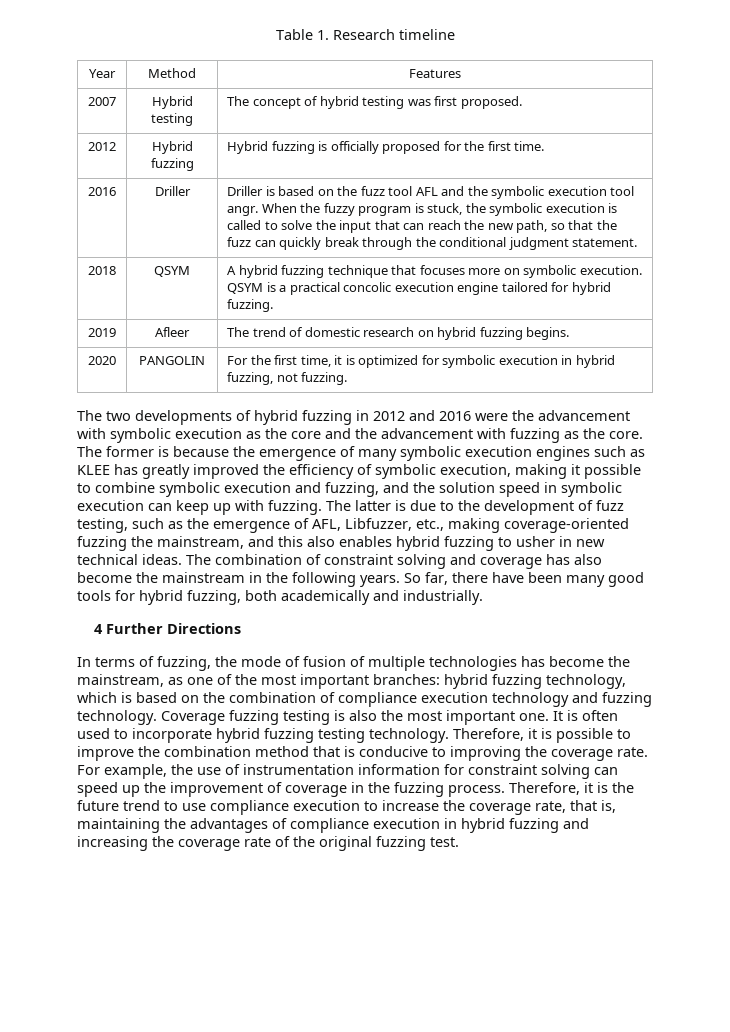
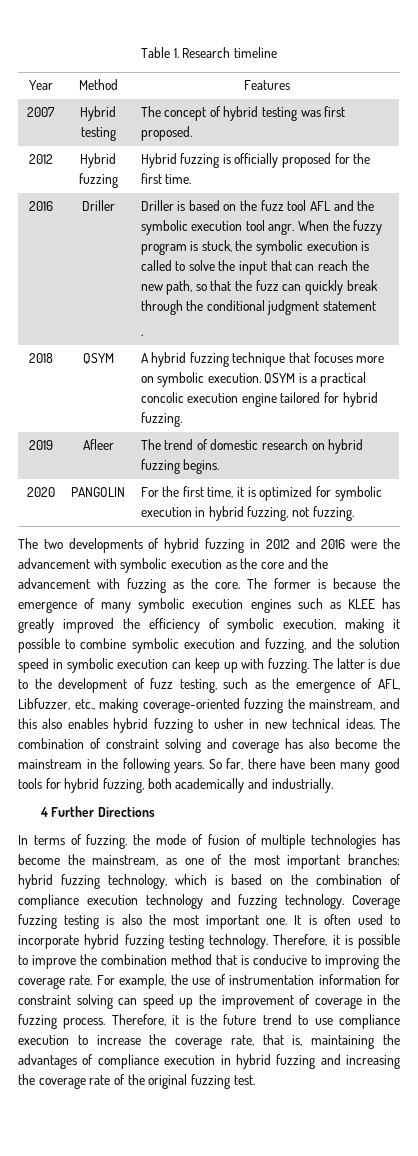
[572,238,638,247] statement. -> [323,301,377,311] [140,334,143,336] statement // .

